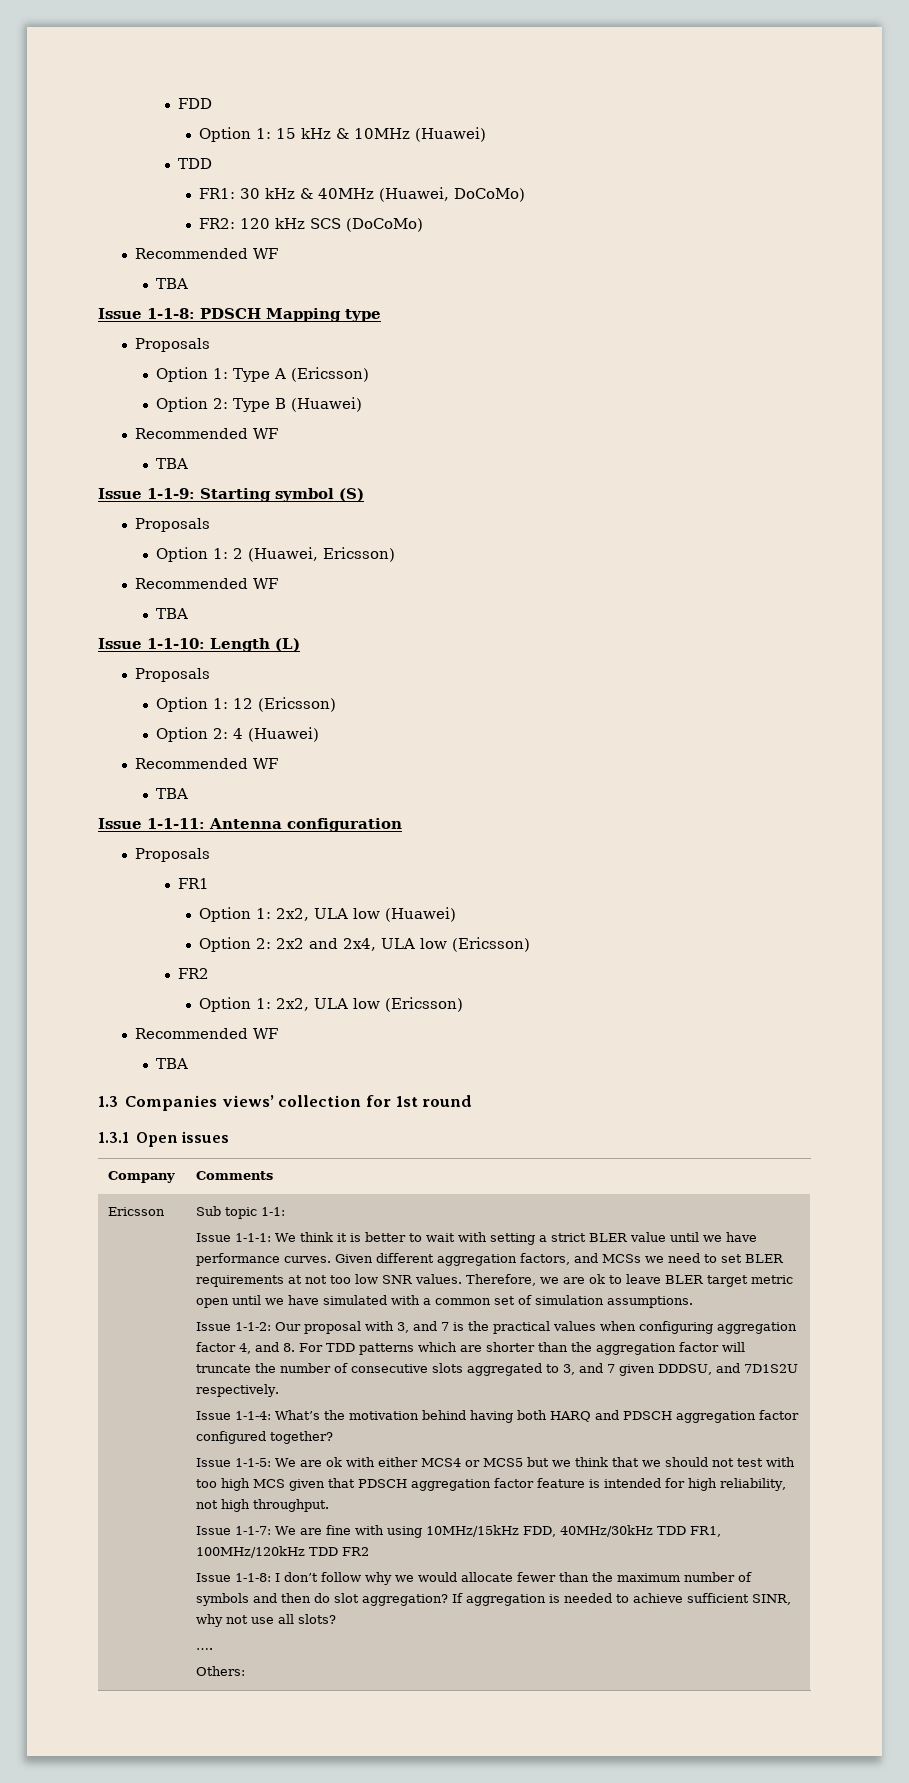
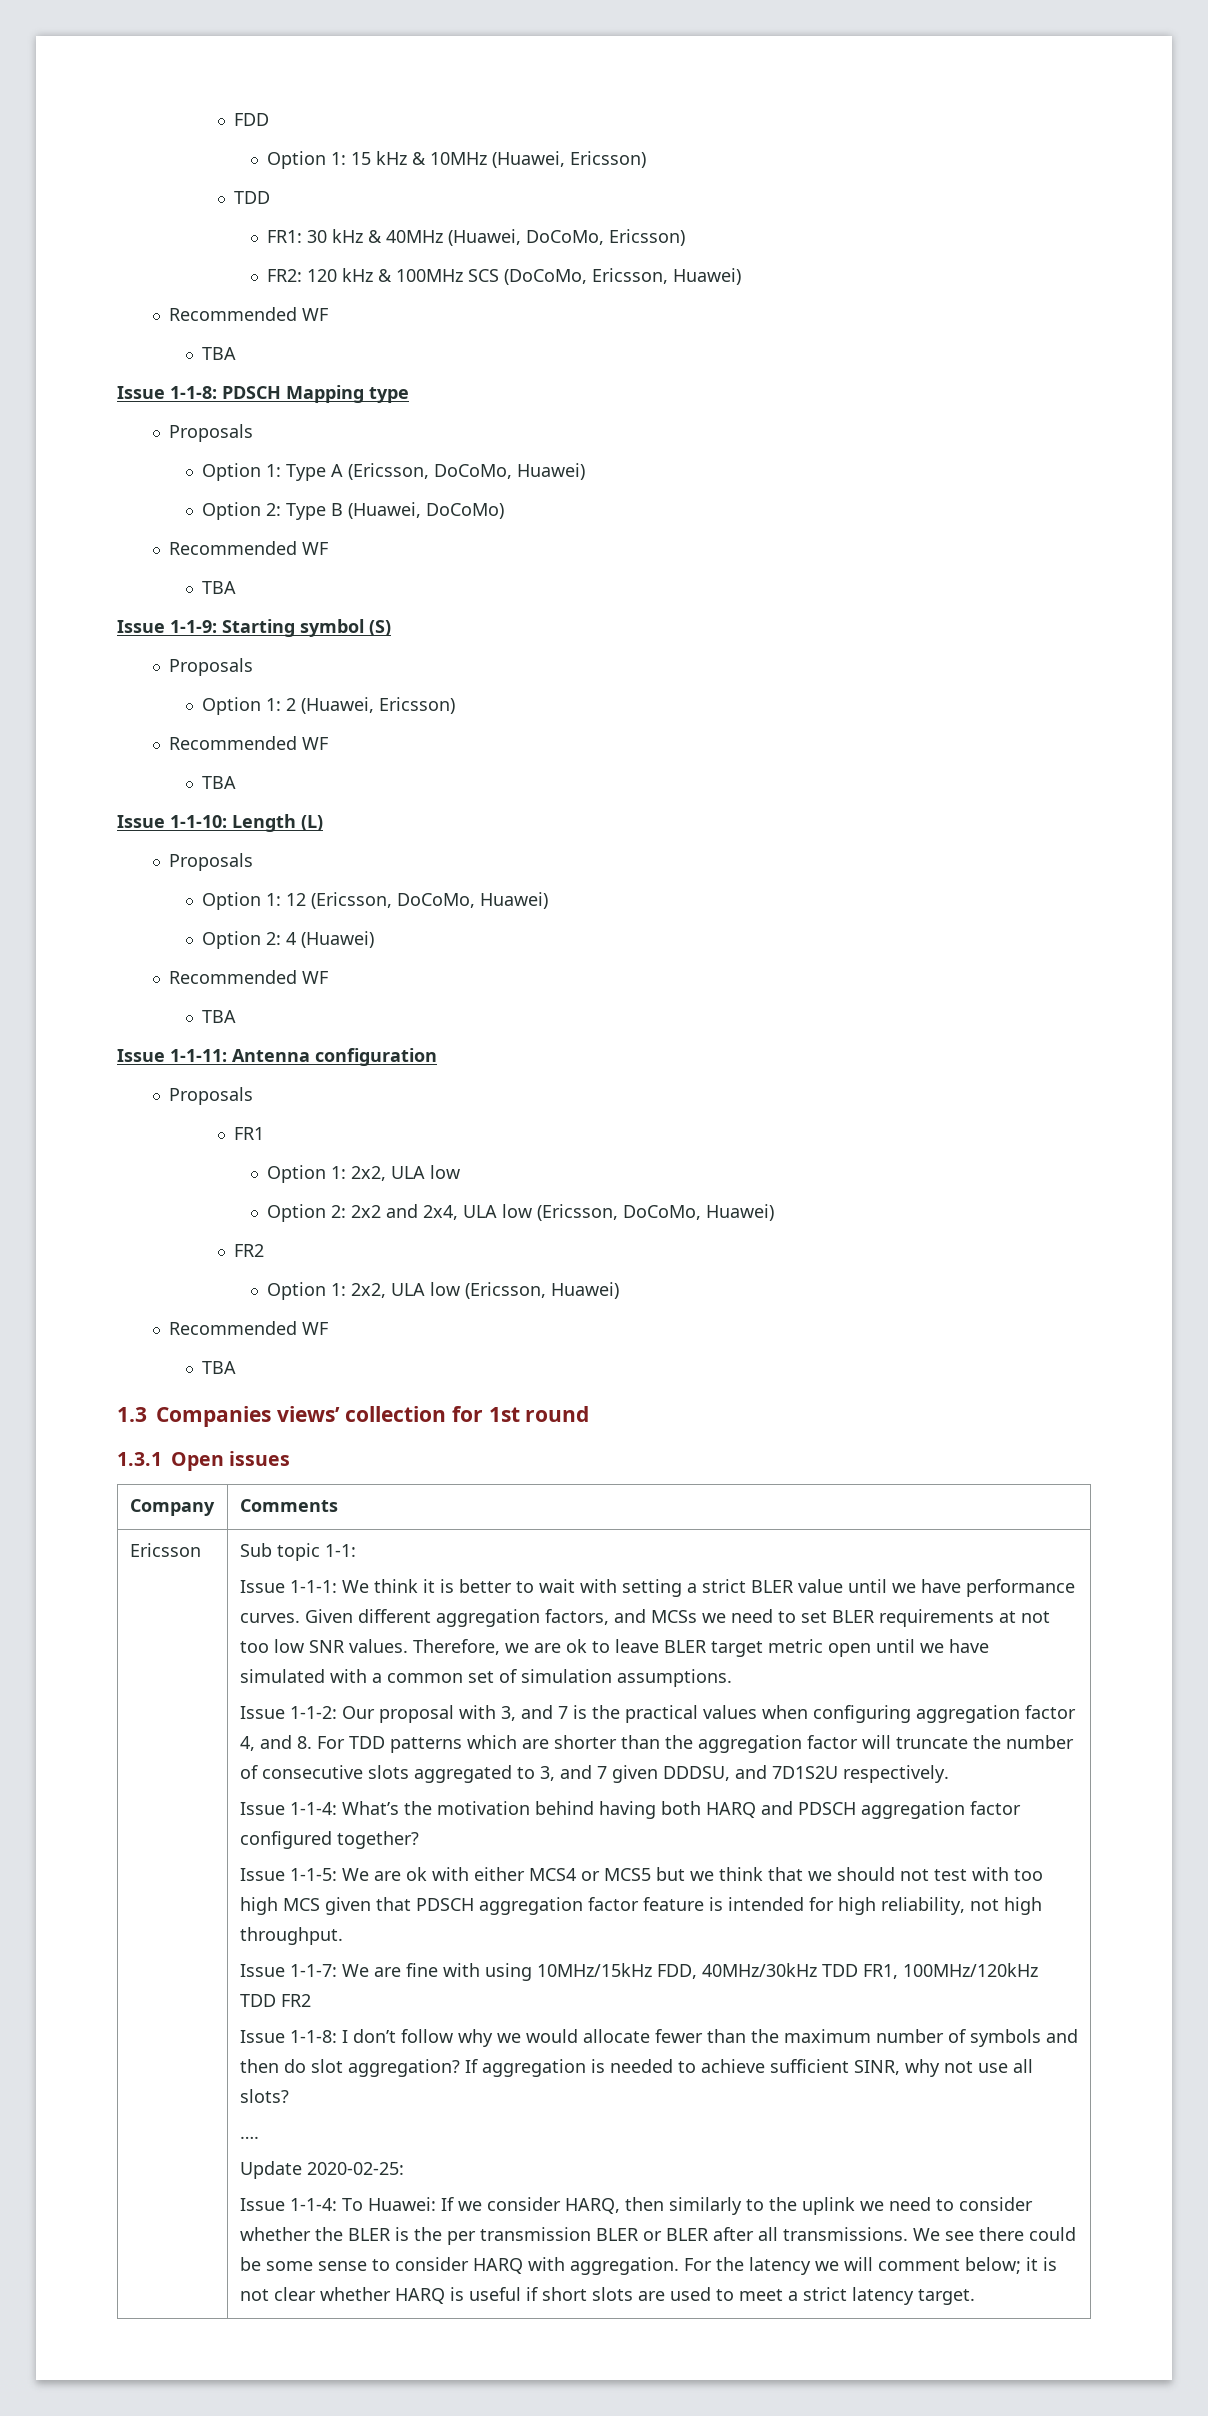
[414,127,486,142] (Huawei) -> [491,151,646,168] (Huawei, Ericsson)
[453,188,525,202] DoCoMo) -> [525,229,685,246] DoCoMo, Ericsson)
[309,218,423,232] SCS (DoCoMo) -> [377,268,741,285] & 100MHz SCS (DoCoMo, Ericsson, Huawei)
[291,367,370,382] (Ericsson) -> [347,463,585,480] (Ericsson, DoCoMo, Huawei)
[291,397,363,412] (Huawei) -> [347,502,504,519] (Huawei, DoCoMo)
[258,697,337,712] (Ericsson) -> [310,892,548,909] (Ericsson, DoCoMo, Huawei)
[384,907,456,922] (Huawei) -> (460, 1172) none
[451,937,530,952] (Ericsson) -> [536,1204,774,1221] (Ericsson, DoCoMo, Huawei)
[384,997,463,1012] (Ericsson) -> [464,1282,619,1299] (Ericsson, Huawei)
[196,1666,246,1676] Others: -> [239,2161,404,2179] [239,2197,1033,2215] [239,2227,1076,2245] [239,2257,1057,2275] [239,2287,975,2305] Update 2020-02-25: // Issue 1-1-4: To Huawei: If we consider HARQ, then similarly to the uplink we need to consider whether the BLER is the per transmission BLER or BLER after all transmissions. We see there could be some sense to consider HARQ with aggregation. For the latency we will comment below; it is not clear whether HARQ is useful if short slots are used to meet a strict latency target.

